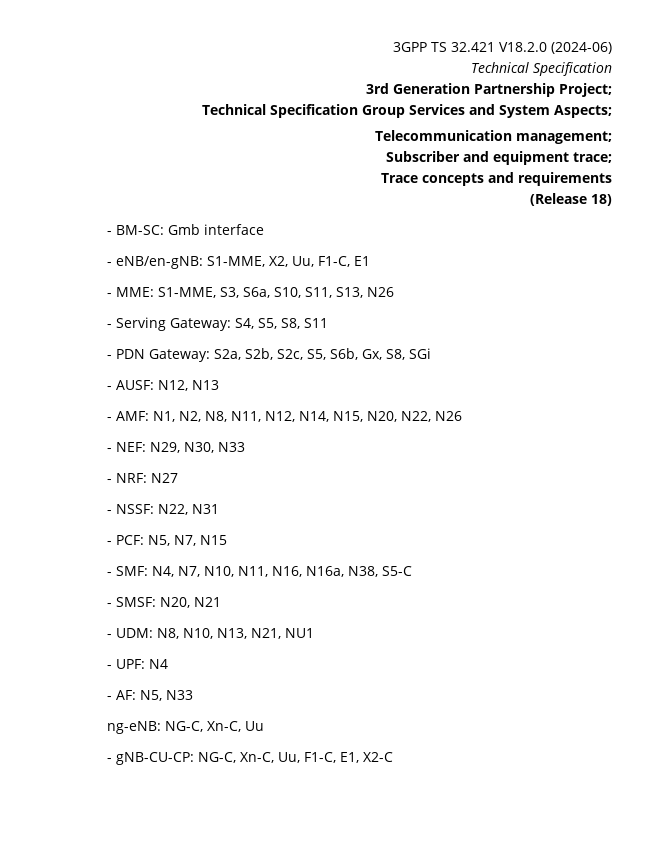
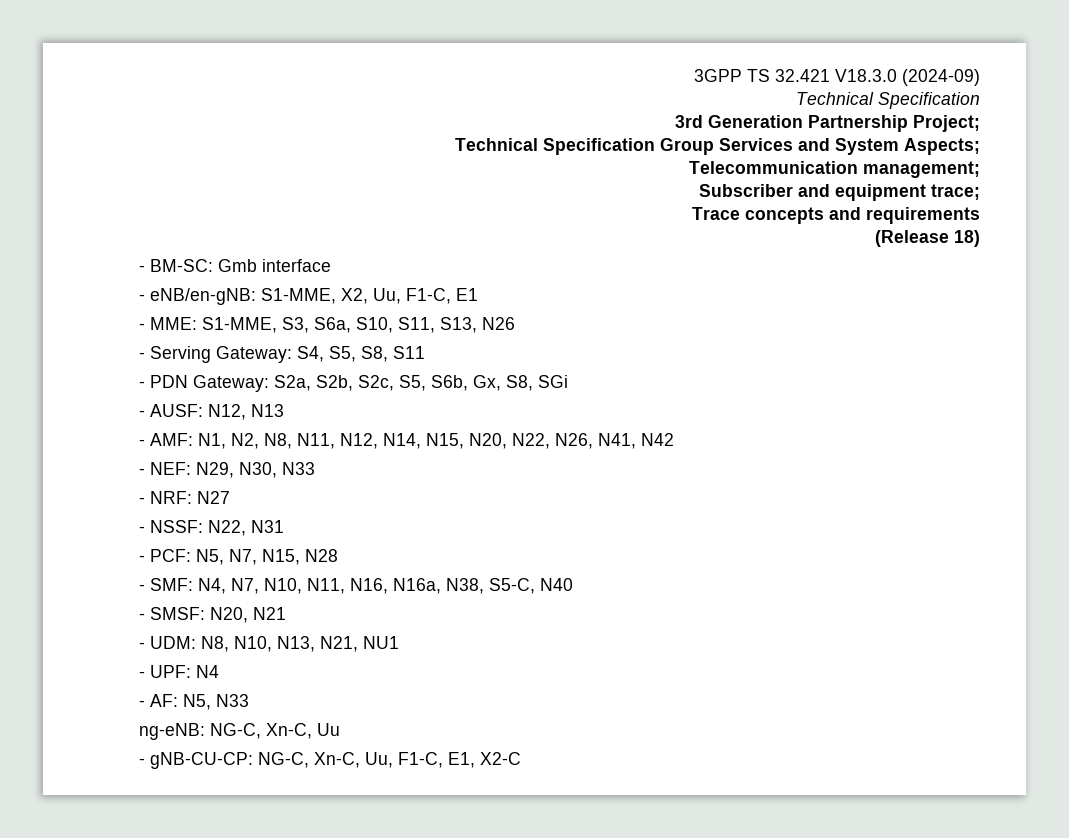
[499,42,612,54] V18.2.0 (2024-06) -> [835,69,980,86] V18.3.0 (2024-09)
[435,411,463,421] N26 -> [554,433,674,449] N26, N41, N42
[200,535,228,545] N15 -> [261,549,338,565] N15, N28
[382,566,413,576] S5-C -> [488,578,573,594] S5-C, N40

